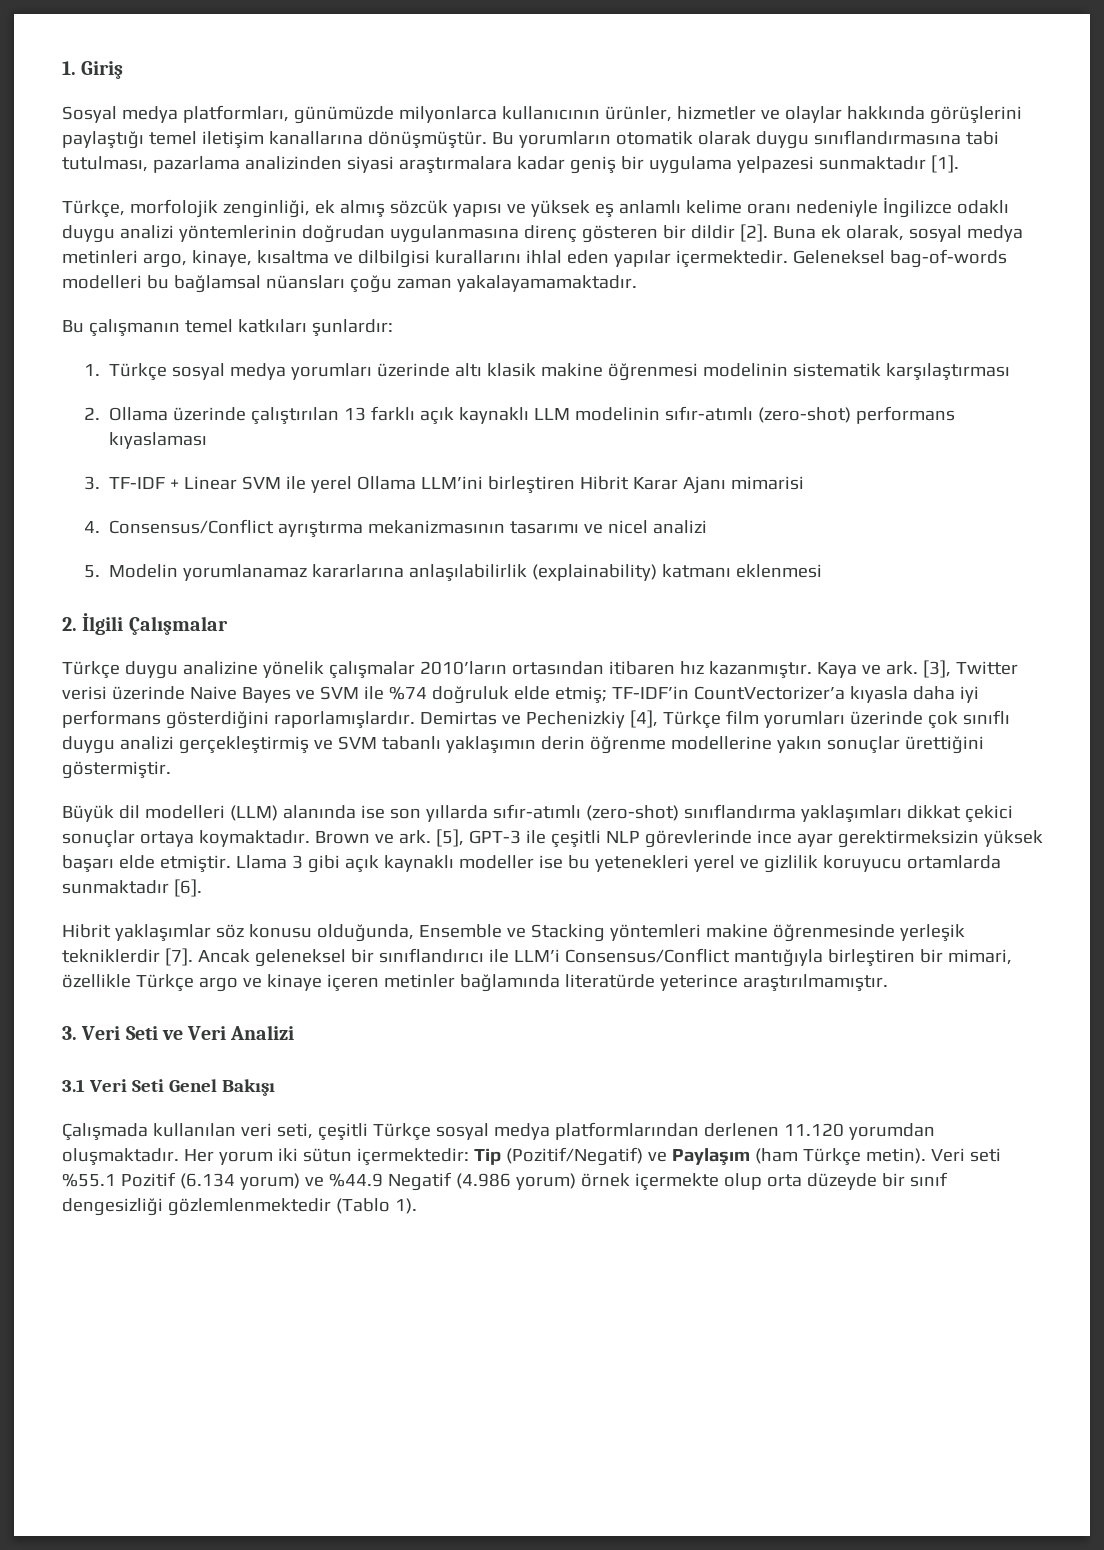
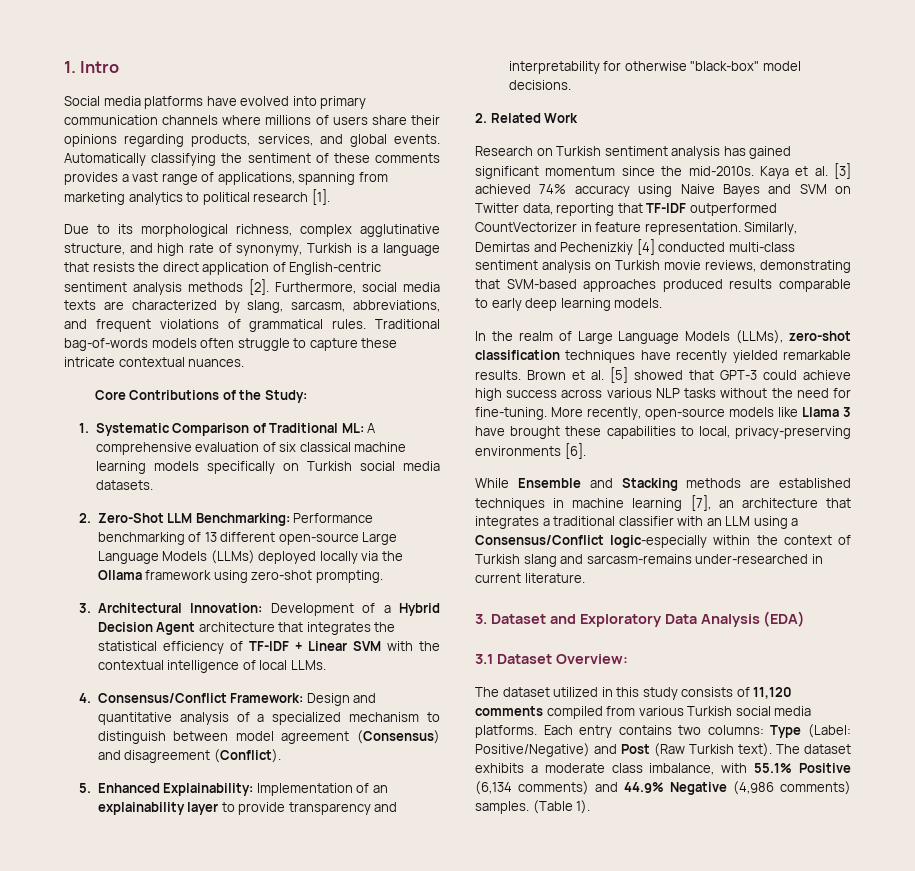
[62,61,124,79] [62,105,1022,124] [62,130,999,149] [62,155,959,174] [62,198,1009,218] [62,224,1023,243] [62,249,1007,268] [62,275,637,293] [62,319,393,337] [83,363,1011,381] [83,406,956,425] [109,432,208,449] [83,476,805,494] [83,519,708,538] [83,564,823,582] [62,613,228,635] [62,660,1018,679] [62,686,979,704] [62,710,1010,729] [62,736,984,754] [62,761,171,779] [62,804,1013,823] [62,829,1043,848] [62,855,1001,873] [62,879,202,897] [62,924,965,942] [62,948,1012,967] [62,974,888,992] [62,1025,295,1040] [62,1079,275,1096] [62,1122,935,1141] [62,1147,1001,1166] [62,1172,948,1191] [62,1198,390,1216] 1. Giriş // Sosyal medya platformları, günümüzde milyonlarca kullanıcının ürünler, hizmetler ve olaylar hakkında görüşlerini paylaştığı temel iletişim kanallarına dönüşmüştür. Bu yorumların otomatik olarak duygu sınıflandırmasına tabi tutulması, pazarlama analizinden siyasi araştırmalara kadar geniş bir uygulama yelpazesi sunmaktadır [1]. // Türkçe, morfolojik zenginliği, ek almış sözcük yapısı ve yüksek eş anlamlı kelime oranı nedeniyle İngilizce odaklı duygu analizi yöntemlerinin doğrudan uygulanmasına direnç gösteren bir dildir [2]. Buna ek olarak, sosyal medya metinleri argo, kinaye, kısaltma ve dilbilgisi kurallarını ihlal eden yapılar içermektedir. Geleneksel bag-of-words modelleri bu bağlamsal nüansları çoğu zaman yakalayamamaktadır. // Bu çalışmanın temel katkıları şunlardır: // 1. Türkçe sosyal medya yorumları üzerinde altı klasik makine öğrenmesi modelinin sistematik karşılaştırması // 2. Ollama üzerinde çalıştırılan 13 farklı açık kaynaklı LLM modelinin sıfır-atımlı (zero-shot) performans kıyaslaması // 3. TF-IDF + Linear SVM ile yerel Ollama LLM’ini birleştiren Hibrit Karar Ajanı mimarisi // 4. Consensus/Conflict ayrıştırma mekanizmasının tasarımı ve nicel analizi // 5. Modelin yorumlanamaz kararlarına anlaşılabilirlik (explainability) katmanı eklenmesi // 2. İlgili Çalışmalar // Türkçe duygu analizine yönelik çalışmalar 2010’ların ortasından itibaren hız kazanmıştır. Kaya ve ark. [3], Twitter verisi üzerinde Naive Bayes ve SVM ile %74 doğruluk elde etmiş; TF-IDF’in CountVectorizer’a kıyasla daha iyi performans gösterdiğini raporlamışlardır. Demirtas ve Pechenizkiy [4], Türkçe film yorumları üzerinde çok sınıflı duygu analizi gerçekleştirmiş ve SVM tabanlı yaklaşımın derin öğrenme modellerine yakın sonuçlar ürettiğini göstermiştir. // Büyük dil modelleri (LLM) alanında ise son yıllarda sıfır-atımlı (zero-shot) sınıflandırma yaklaşımları dikkat çekici sonuçlar ortaya koymaktadır. Brown ve ark. [5], GPT-3 ile çeşitli NLP görevlerinde ince ayar gerektirmeksizin yüksek başarı elde etmiştir. Llama 3 gibi açık kaynaklı modeller ise bu yetenekleri yerel ve gizlilik koruyucu ortamlarda sunmaktadır [6]. // Hibrit yaklaşımlar söz konusu olduğunda, Ensemble ve Stacking yöntemleri makine öğrenmesinde yerleşik tekniklerdir [7]. Ancak geleneksel bir sınıflandırıcı ile LLM’i Consensus/Conflict mantığıyla birleştiren bir mimari, özellikle Türkçe argo ve kinaye içeren metinler bağlamında literatürde yeterince araştırılmamıştır. // 3. Veri Seti ve Veri Analizi // 3.1 Veri Seti Genel Bakışı // Çalışmada kullanılan veri seti, çeşitli Türkçe sosyal medya platformlarından derlenen 11.120 yorumdan oluşmaktadır. Her yorum iki sütun içermektedir: Tip (Pozitif/Negatif) ve Paylaşım (ham Türkçe metin). Veri seti %55.1 Pozitif (6.134 yorum) ve %44.9 Negatif (4.986 yorum) örnek içermekte olup orta düzeyde bir sınıf dengesizliği gözlemlenmektedir (Tablo -> [64,61,120,73] [64,96,367,109] [64,115,441,125] [64,134,440,147] [64,153,440,166] [64,172,388,185] [64,189,330,205] [64,224,440,237] [64,243,440,256] [64,262,382,275] [64,279,440,295] [64,300,441,313] [64,319,440,332] [64,338,398,351] [64,357,245,367] [94,390,307,403] [79,423,376,436] [95,442,407,455] [95,461,440,474] [95,480,153,490] [79,513,374,526] [97,532,398,545] [97,550,403,564] [97,570,383,583] [79,603,440,616] [97,622,396,635] [97,641,441,654] [97,660,326,673] [79,693,377,706] [97,712,440,725] [97,730,440,744] [97,749,281,763] [79,783,388,796] [97,802,398,815] [508,61,801,74] [508,80,571,90] [475,113,579,123] [475,146,792,159] [475,163,851,179] [475,184,851,197] [475,203,777,216] [475,222,798,235] [475,239,795,255] [475,260,851,273] [475,279,851,292] [475,298,663,311] [475,330,851,344] [475,350,851,363] [475,367,851,383] [475,388,851,401] [475,407,851,420] [475,426,851,439] [475,443,586,459] [475,478,851,491] [475,495,851,511] [475,516,799,529] [475,535,851,548] [475,554,823,567] [475,573,585,583] [475,611,806,627] [475,654,628,664] [475,687,793,700] [475,706,812,719] [475,724,851,738] [475,743,851,757] [475,763,851,775] [475,781,851,795] [475,800,573,814] 1. Intro // Social media platforms have evolved into primary communication channels where millions of users share their opinions regarding products, services, and global events. Automatically classifying the sentiment of these comments provides a vast range of applications, spanning from marketing analytics to political research [1]. // Due to its morphological richness, complex agglutinative structure, and high rate of synonymy, Turkish is a language that resists the direct application of English-centric sentiment analysis methods [2]. Furthermore, social media texts are characterized by slang, sarcasm, abbreviations, and frequent violations of grammatical rules. Traditional bag-of-words models often struggle to capture these intricate contextual nuances. // Core Contributions of the Study: // 1. Systematic Comparison of Traditional ML: A comprehensive evaluation of six classical machine learning models specifically on Turkish social media datasets. // 2. Zero-Shot LLM Benchmarking: Performance benchmarking of 13 different open-source Large Language Models (LLMs) deployed locally via the Ollama framework using zero-shot prompting. // 3. Architectural Innovation: Development of a Hybrid Decision Agent architecture that integrates the statistical efficiency of TF-IDF + Linear SVM with the contextual intelligence of local LLMs. // 4. Consensus/Conflict Framework: Design and quantitative analysis of a specialized mechanism to distinguish between model agreement (Consensus) and disagreement (Conflict). // 5. Enhanced Explainability: Implementation of an explainability layer to provide transparency and interpretability for otherwise "black-box" model decisions. // 2. Related Work // Research on Turkish sentiment analysis has gained significant momentum since the mid-2010s. Kaya et al. [3] achieved 74% accuracy using Naive Bayes and SVM on Twitter data, reporting that TF-IDF outperformed CountVectorizer in feature representation. Similarly, Demirtas and Pechenizkiy [4] conducted multi-class sentiment analysis on Turkish movie reviews, demonstrating that SVM-based approaches produced results comparable to early deep learning models. // In the realm of Large Language Models (LLMs), zero-shot classification techniques have recently yielded remarkable results. Brown et al. [5] showed that GPT-3 could achieve high success across various NLP tasks without the need for fine-tuning. More recently, open-source models like Llama 3 have brought these capabilities to local, privacy-preserving environments [6]. // While Ensemble and Stacking methods are established techniques in machine learning [7], an architecture that integrates a traditional classifier with an LLM using a Consensus/Conflict logic-especially within the context of Turkish slang and sarcasm-remains under-researched in current literature. // 3. Dataset and Exploratory Data Analysis (EDA) // 3.1 Dataset Overview: // The dataset utilized in this study consists of 11,120 comments compiled from various Turkish social media platforms. Each entry contains two columns: Type (Label: Positive/Negative) and Post (Raw Turkish text). The dataset exhibits a moderate class imbalance, with 55.1% Positive (6,134 comments) and 44.9% Negative (4,986 comments) samples. (Table

